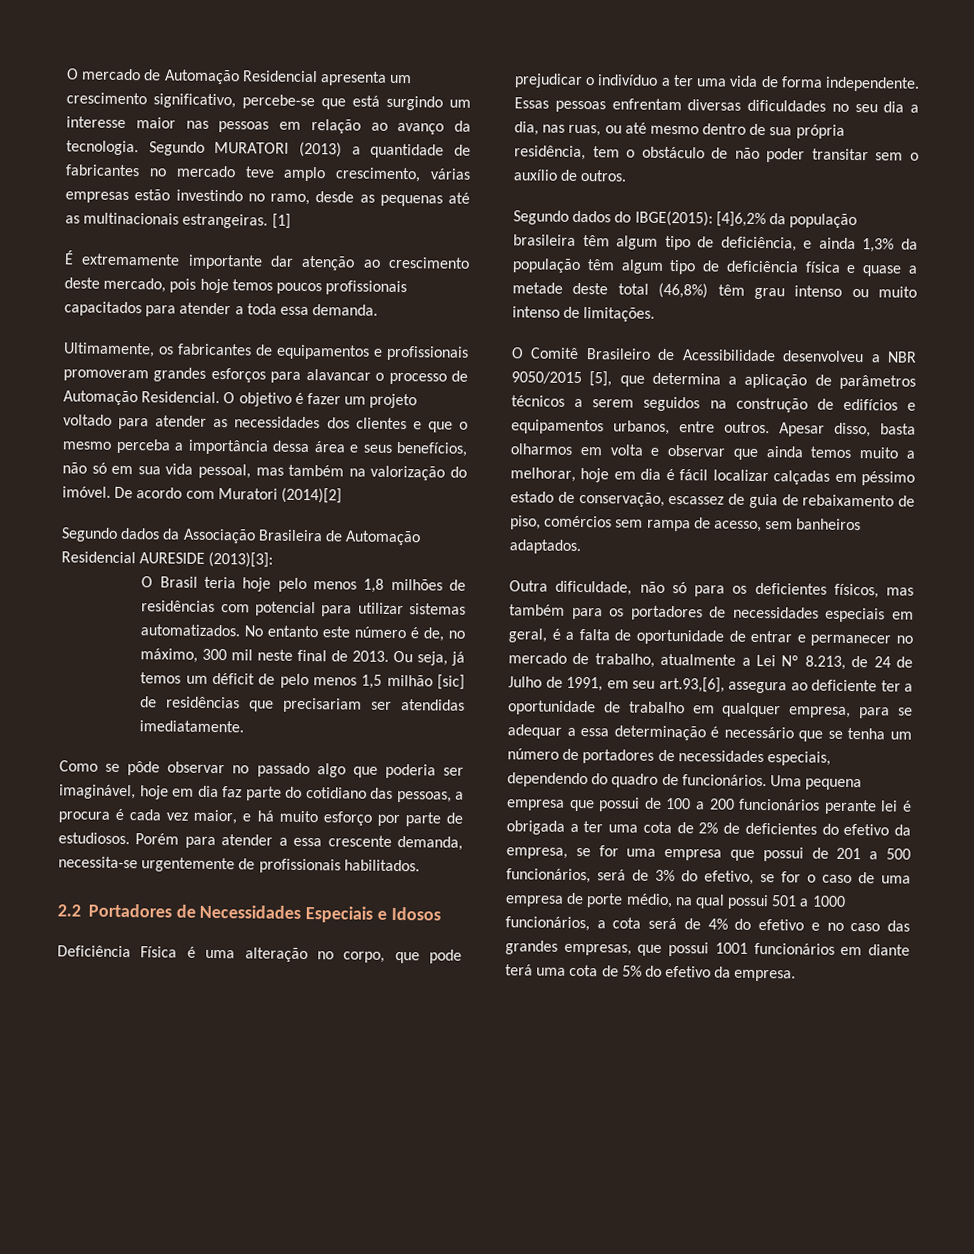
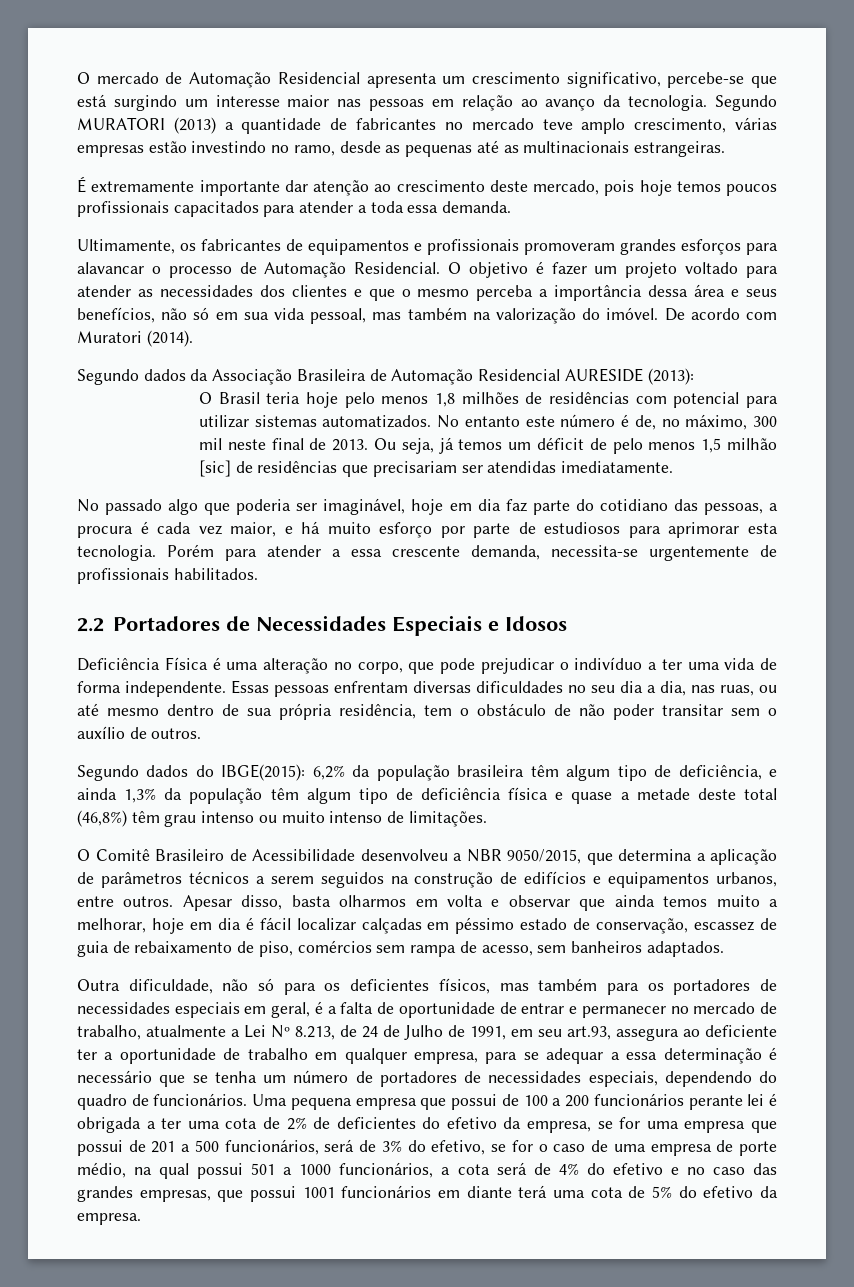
[271,213,291,229] [1] -> (725, 149) none
[280,487,342,504] (2014)[2] -> [146,330,193,347] (2014).
[208,551,274,568] (2013)[3]: -> [647,368,694,385] (2013):
[59,760,250,776] Como se pôde observar no -> [77,499,99,512] No
[58,832,130,845] estudiosos. -> [544,522,778,538] [77,545,156,561] estudiosos para aprimorar esta tecnologia.
[715,211,766,228] [4]6,2% -> [312,765,345,780] 6,2%
[511,371,613,387] 9050/2015 [5], -> [507,849,581,864] 9050/2015,
[658,676,725,693] art.93,[6], -> [567,1026,611,1040] art.93,

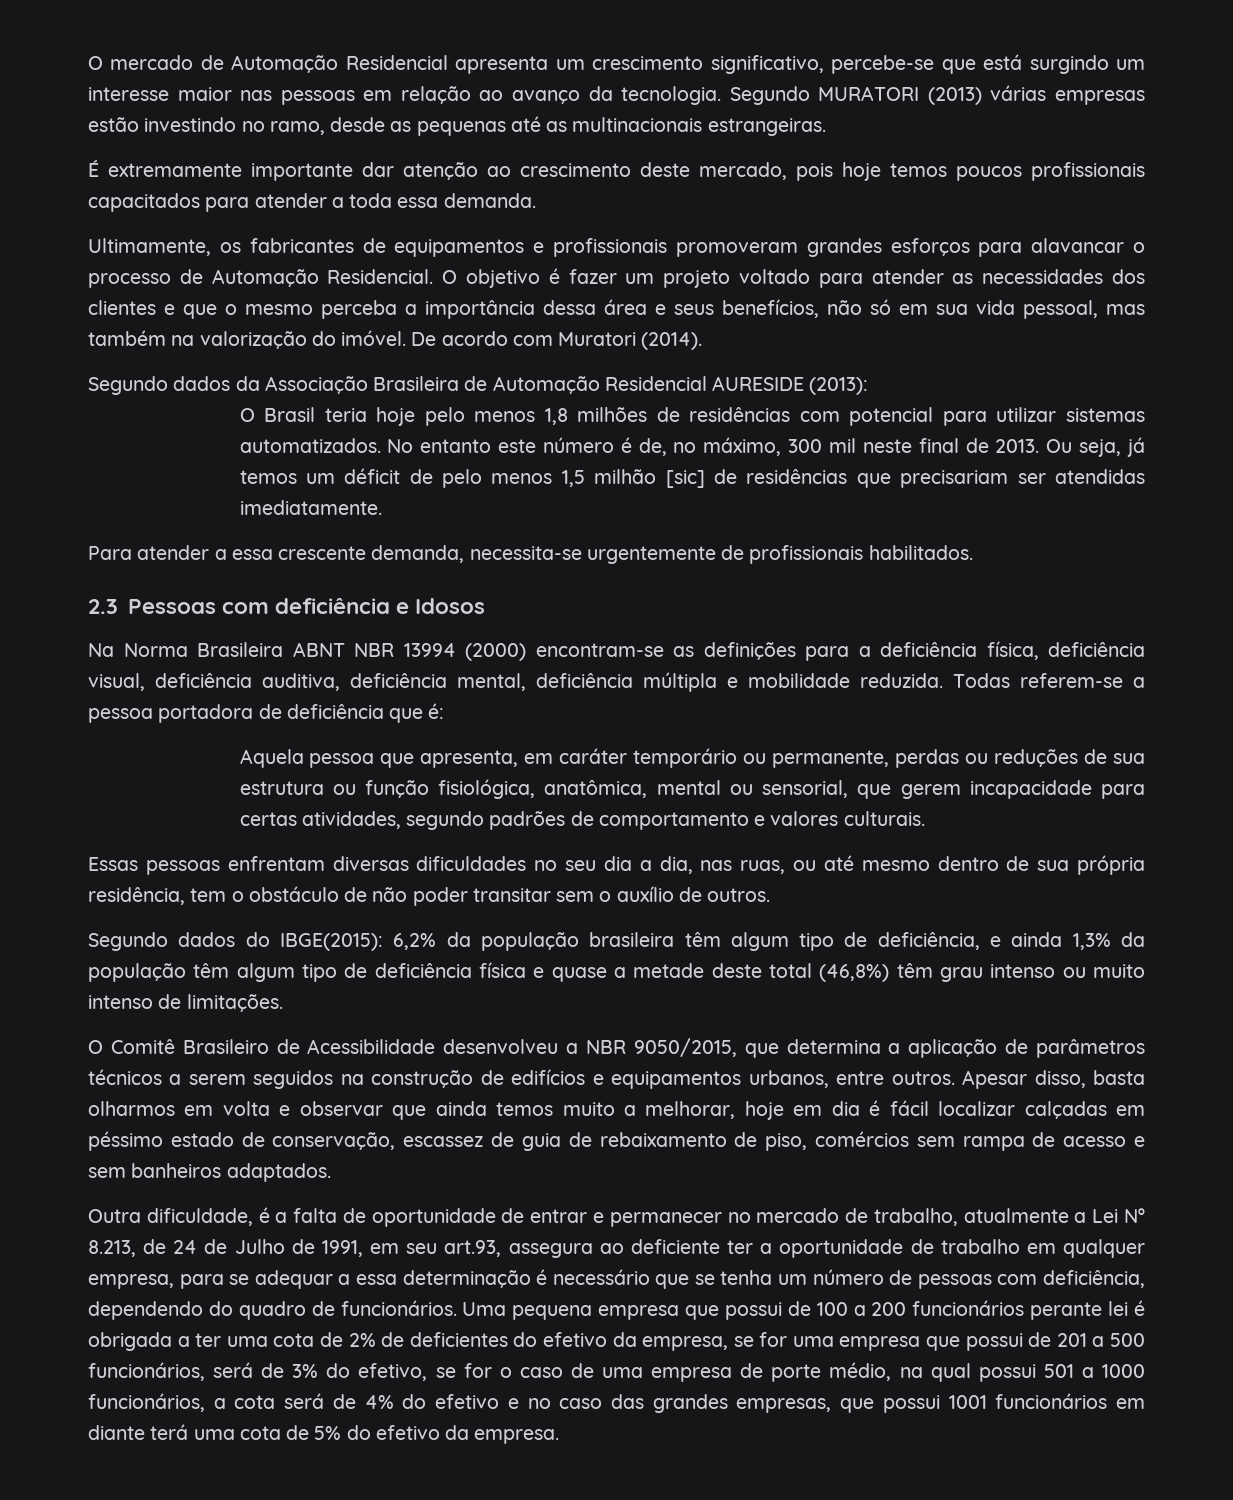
[224,118,727,134] a quantidade de fabricantes no mercado teve amplo crescimento, -> (982, 96) none
[77,498,778,515] [77,521,778,538] [77,544,257,561] No passado algo que poderia ser imaginável, hoje em dia faz parte do cotidiano das pessoas, a procura é cada vez maior, e há muito esforço por parte de estudiosos para aprimorar esta tecnologia. Porém para -> [88,546,132,560] Para
[77,615,567,636] [77,657,777,674] [77,681,226,697] 2.2 Portadores de Necessidades Especiais e Idosos // Deficiência Física é uma alteração no corpo, que pode prejudicar o indivíduo a ter uma vida de forma independente. -> [88,598,486,614] [88,641,1145,661] [88,672,1145,692] [88,703,445,723] [239,748,1145,768] [239,779,1146,799] [239,811,925,830] 2.3 Pessoas com deficiência e Idosos // Na Norma Brasileira ABNT NBR 13994 (2000) encontram-se as definições para a deficiência física, deficiência visual, deficiência auditiva, deficiência mental, deficiência múltipla e mobilidade reduzida. Todas referem-se a pessoa portadora de deficiência que é: // Aquela pessoa que apresenta, em caráter temporário ou permanente, perdas ou reduções de sua estrutura ou função fisiológica, anatômica, mental ou sensorial, que gerem incapacidade para certas atividades, segundo padrões de comportamento e valores culturais. //
[481,945,533,956] acesso, -> [1063,1136,1145,1147] acesso e
[222,978,778,995] [77,1002,311,1018] não só para os deficientes físicos, mas também para os portadores de necessidades especiais em geral, -> (253, 1217) none
[379,1071,658,1087] portadores de necessidades especiais, -> [917,1270,1146,1289] pessoas com deficiência,

